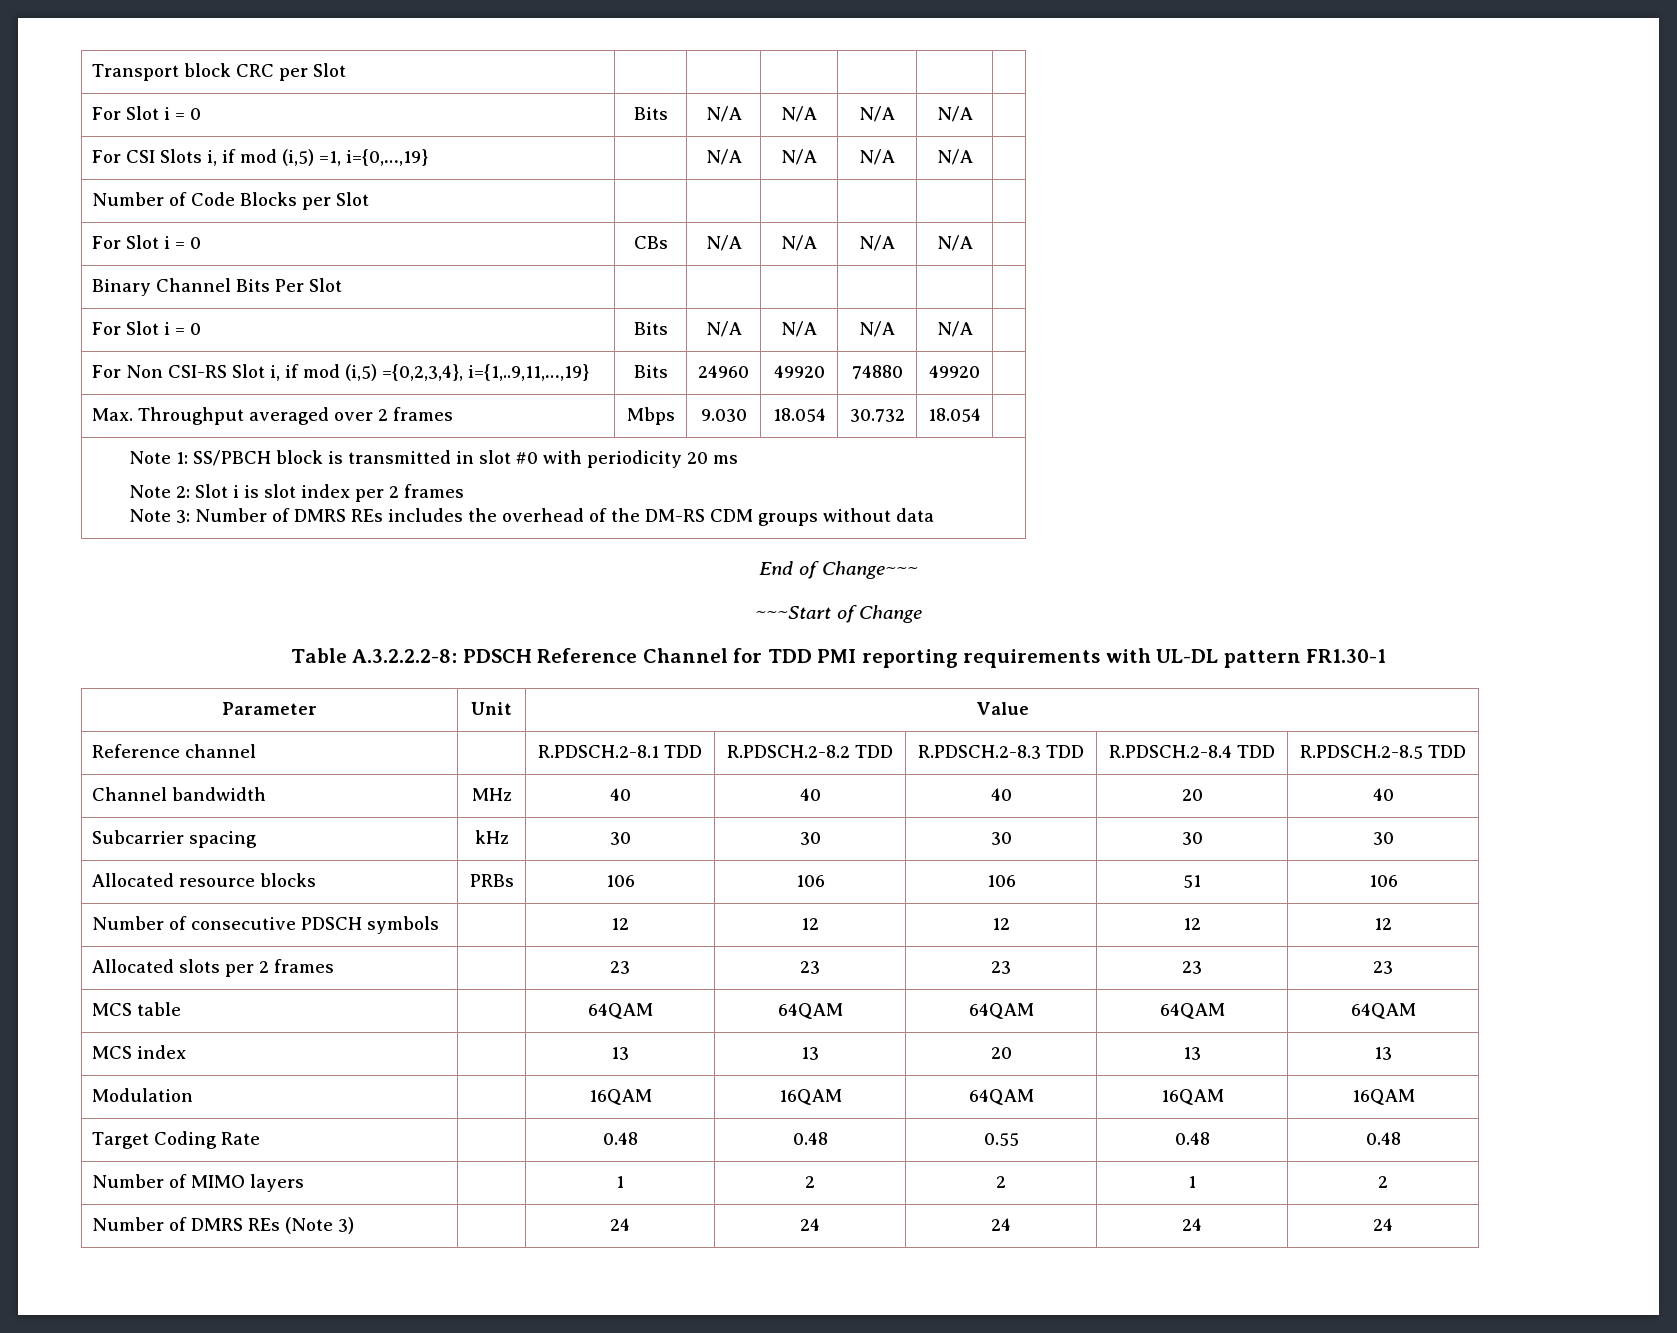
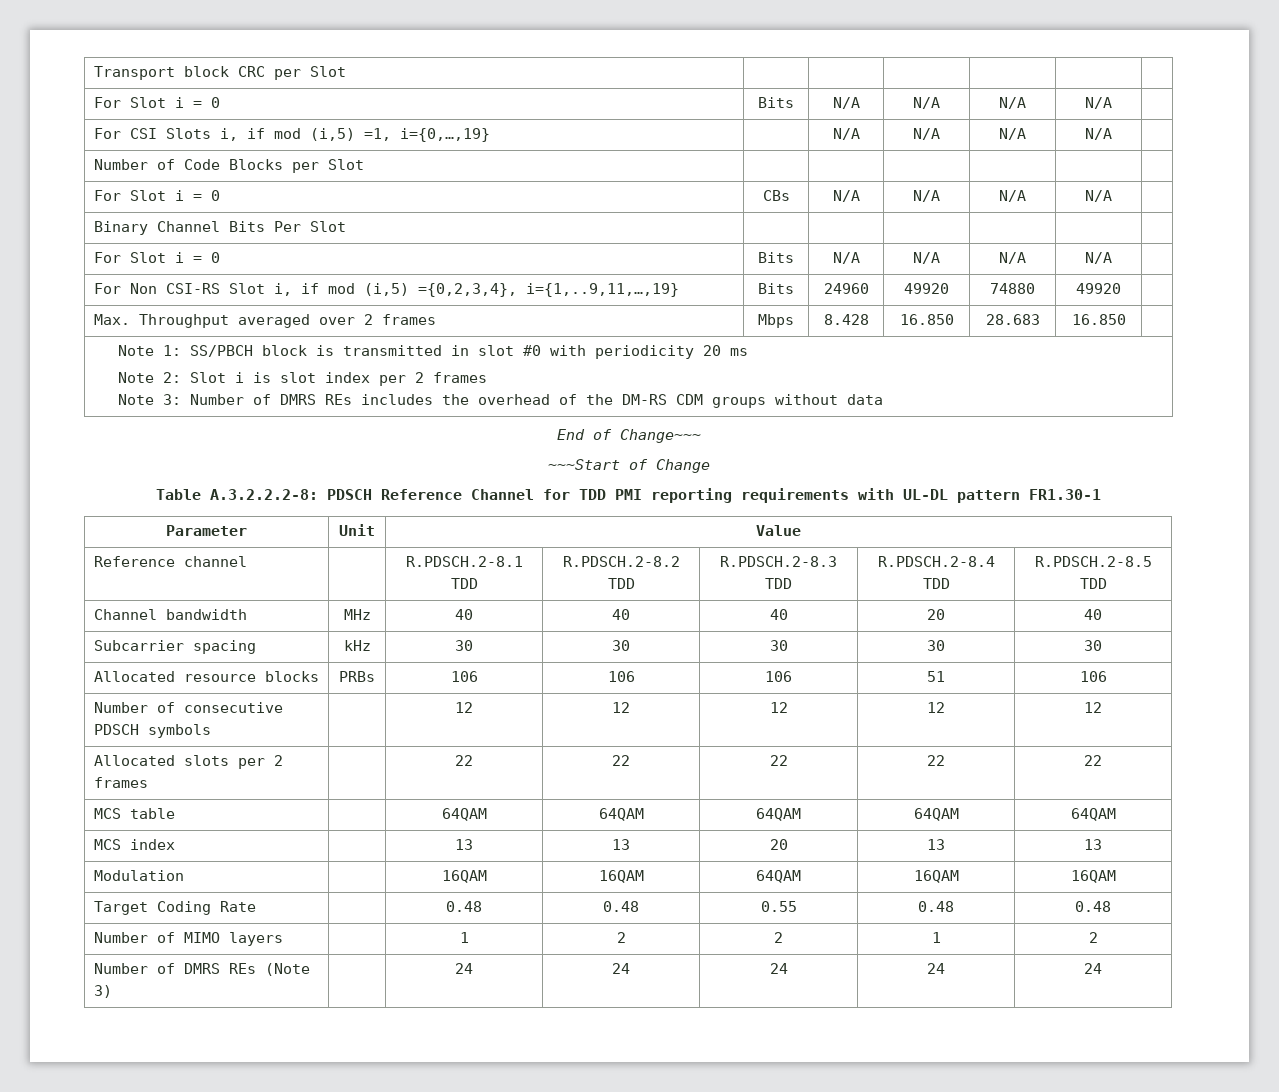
[700,409,747,422] [772,408,826,422] [849,409,905,422] [928,408,981,422] 9.030 | 18.054 | 30.732 | 18.054 -> [823,314,869,325] [899,314,954,325] [985,314,1040,325] [1071,314,1126,325] 8.428 | 16.850 | 28.683 | 16.850
[610,961,630,974] [800,961,820,974] [991,961,1011,974] [1182,961,1202,974] [1373,961,1393,974] 23 | 23 | 23 | 23 | 23 -> [455,755,473,766] [612,755,630,766] [769,755,788,766] [927,755,945,766] [1084,755,1102,766] 22 | 22 | 22 | 22 | 22

